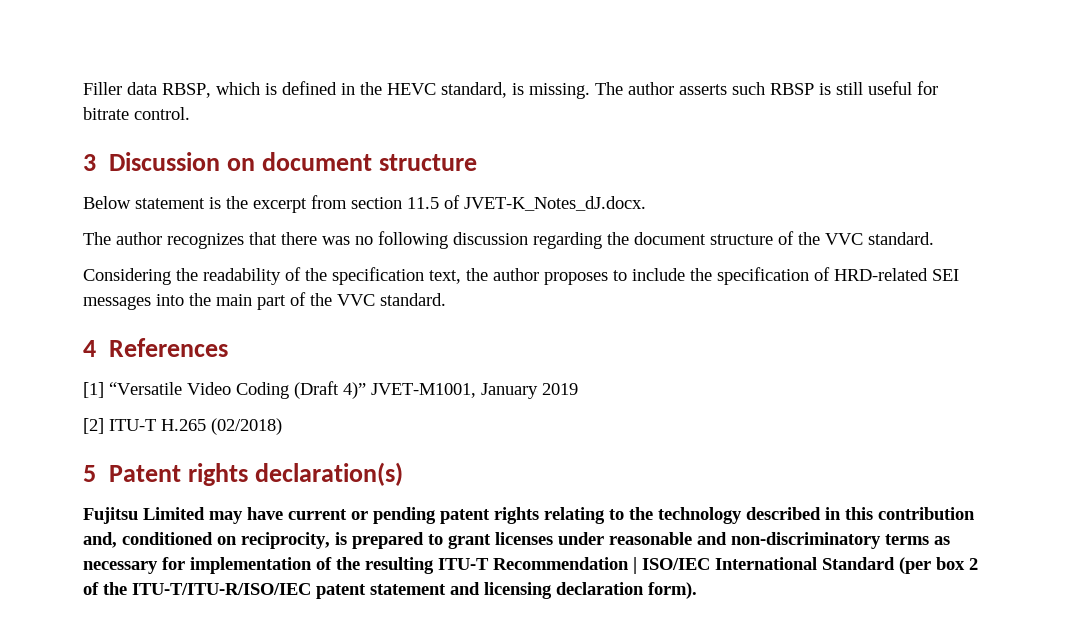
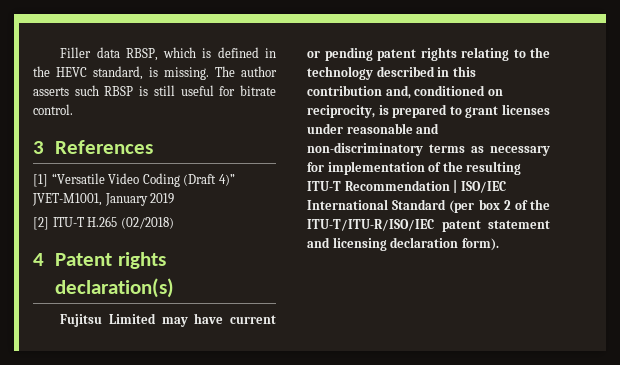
[109,152,478,171] [83,195,646,213] [83,231,934,249] [83,267,959,285] [83,292,446,310] [83,340,96,357] Discussion on document structure // Below statement is the excerpt from section 11.5 of JVET-K_Notes_dJ.docx. // The author recognizes that there was no following discussion regarding the document structure of the VVC standard. // Considering the readability of the specification text, the author proposes to include the specification of HRD-related SEI messages into the main part of the VVC standard. // 4 -> (44, 147) none
[83,465,96,482] 5 -> [33,253,44,266] 4

